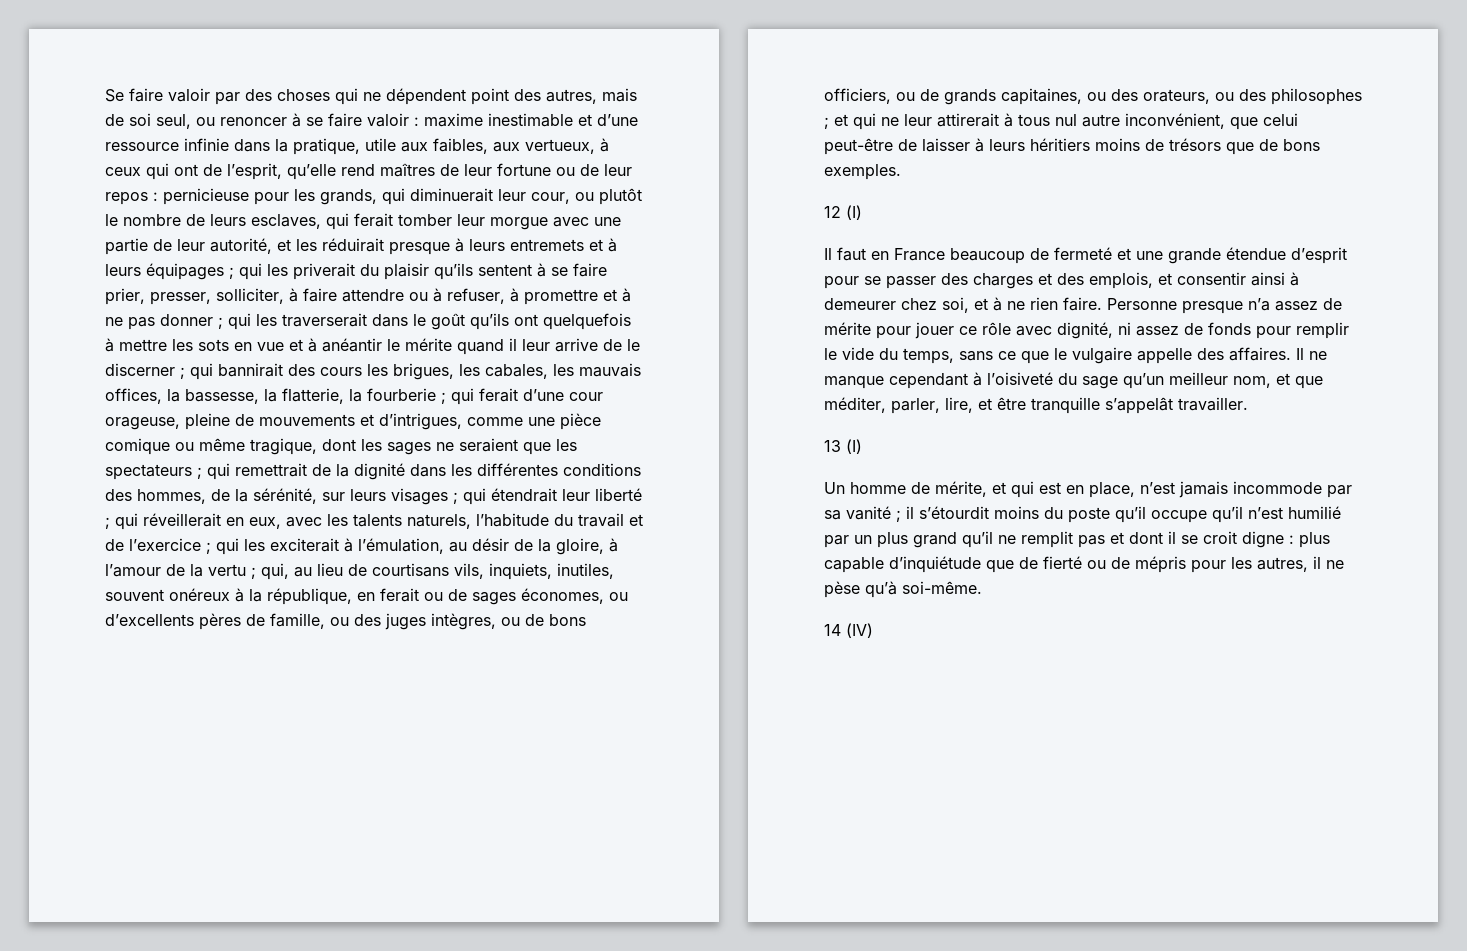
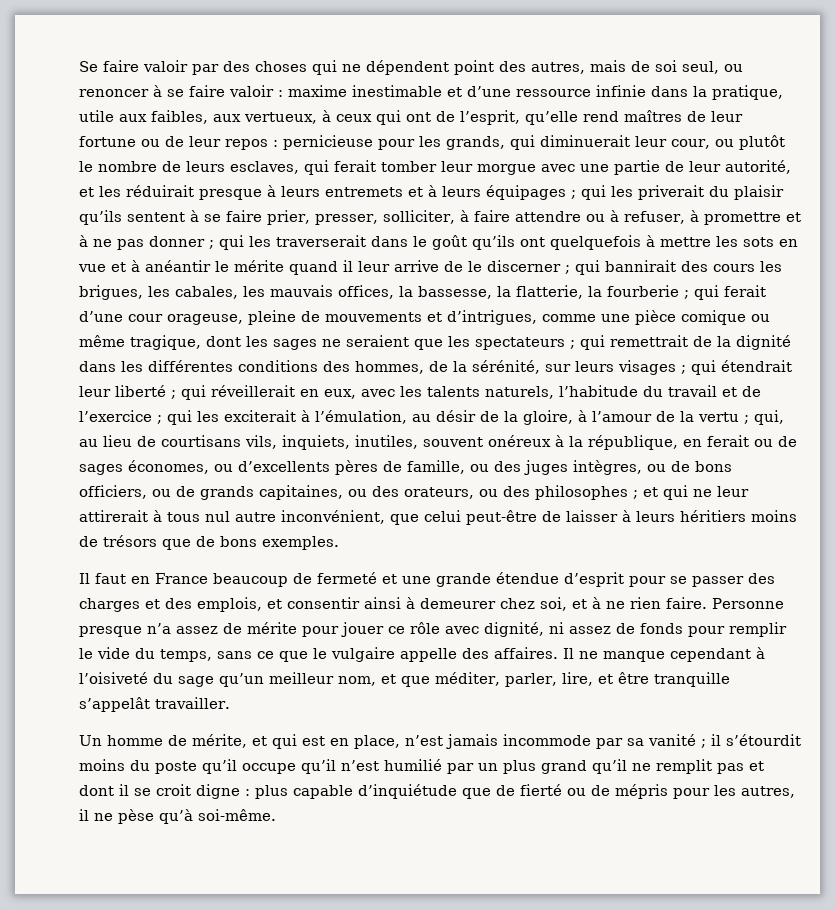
[824,205,862,220] // 12 (I) -> (339, 543) none
[824,439,862,454] // 13 (I) -> (230, 703) none
[824,623,873,638] // 14 (IV) -> (276, 815) none

